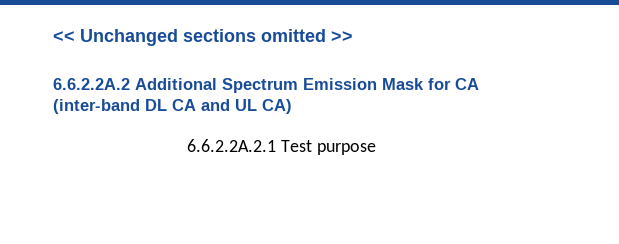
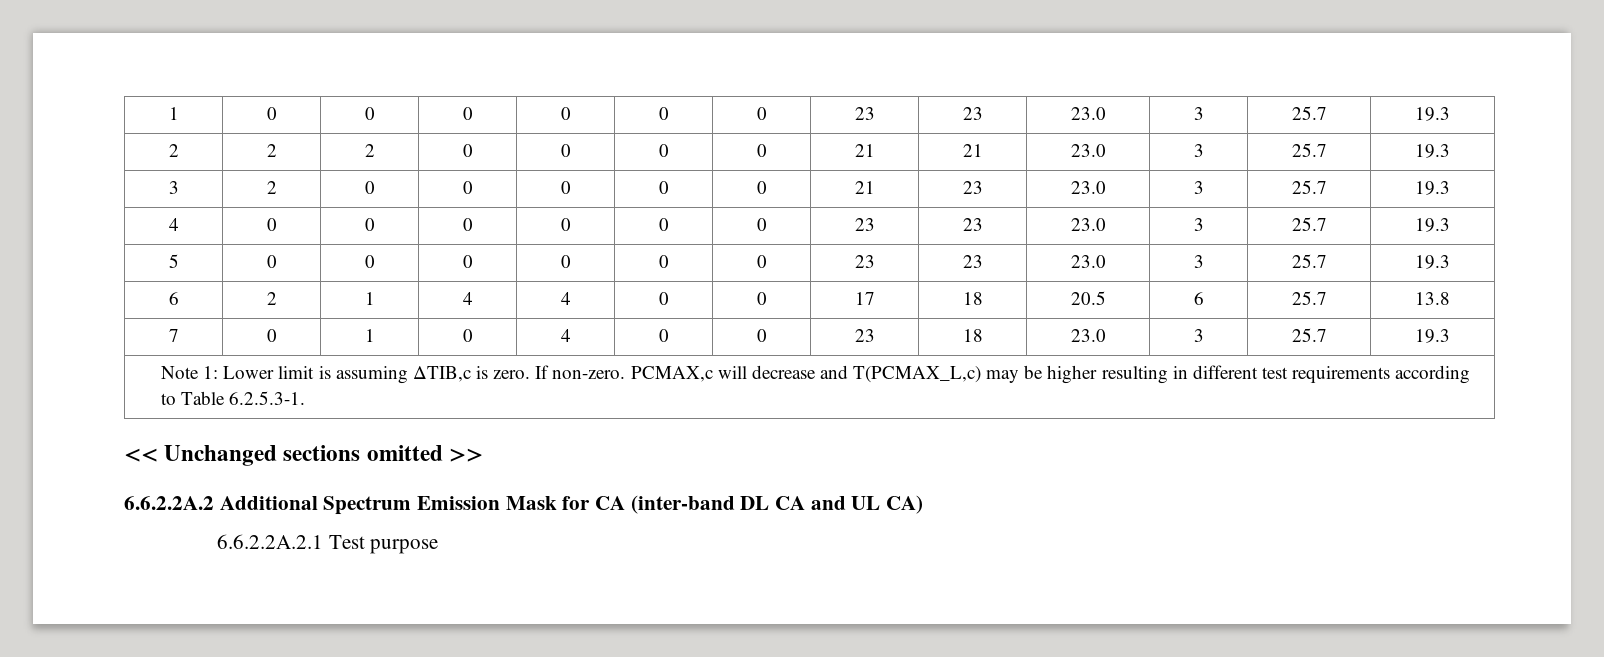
(53, 36) none -> [168,107,179,120] [266,107,277,120] [364,107,375,120] [462,107,473,120] [560,107,571,120] [658,107,669,120] [756,107,767,120] [854,107,875,120] [962,107,983,120] [1070,107,1106,120] [1193,107,1204,120] [1291,106,1327,120] [1415,107,1450,121] [168,144,179,157] [266,144,277,157] [364,144,375,157] [462,144,473,157] [560,144,571,157] [658,144,669,157] [756,144,767,157] [854,144,875,157] [962,144,983,157] [1070,144,1106,157] [1193,144,1204,157] [1291,143,1327,157] [1415,144,1450,158] [168,181,179,194] [266,181,277,194] [364,181,375,194] [462,181,473,194] [560,181,571,194] [658,181,669,194] [756,181,767,194] [854,181,875,194] [962,181,983,194] [1070,181,1106,194] [1193,181,1204,194] [1291,180,1327,194] [1415,181,1450,195] [168,218,179,231] [266,218,277,231] [364,218,375,231] [462,218,473,231] [560,218,571,231] [658,218,669,231] [756,218,767,231] [854,218,875,231] [962,218,983,231] [1070,218,1106,231] [1193,218,1204,231] [1291,217,1327,231] [1415,218,1450,232] [168,254,179,268] [266,255,277,268] [364,255,375,268] [462,255,473,268] [560,255,571,268] [658,255,669,268] [756,255,767,268] [854,255,875,268] [962,255,983,268] [1070,255,1106,268] [1193,255,1204,268] [1291,254,1327,268] [1415,255,1450,269] [168,292,179,305] [266,292,277,305] [364,292,375,305] [462,292,473,305] [560,292,571,305] [658,292,669,305] [756,292,767,305] [854,292,875,305] [962,292,983,305] [1070,291,1106,305] [1193,292,1204,305] [1291,291,1327,305] [1415,292,1450,305] [168,329,179,342] [266,329,277,342] [364,329,375,342] [462,329,473,342] [560,329,571,342] [658,329,669,342] [756,329,767,342] [854,329,875,342] [962,329,983,342] [1070,329,1106,342] [1193,329,1204,342] [1291,328,1327,342] [1415,329,1450,343] [161,365,1471,384] [161,391,306,405] 1 | 0 | 0 | 0 | 0 | 0 | 0 | 23 | 23 | 23.0 | 3 | 25.7 | 19.3 // 2 | 2 | 2 | 0 | 0 | 0 | 0 | 21 | 21 | 23.0 | 3 | 25.7 | 19.3 // 3 | 2 | 0 | 0 | 0 | 0 | 0 | 21 | 23 | 23.0 | 3 | 25.7 | 19.3 // 4 | 0 | 0 | 0 | 0 | 0 | 0 | 23 | 23 | 23.0 | 3 | 25.7 | 19.3 // 5 | 0 | 0 | 0 | 0 | 0 | 0 | 23 | 23 | 23.0 | 3 | 25.7 | 19.3 // 6 | 2 | 1 | 4 | 4 | 0 | 0 | 17 | 18 | 20.5 | 6 | 25.7 | 13.8 // 7 | 0 | 1 | 0 | 4 | 0 | 0 | 23 | 18 | 23.0 | 3 | 25.7 | 19.3 // Note 1: Lower limit is assuming ΔTIB,c is zero. If non-zero. PCMAX,c will decrease and T(PCMAX_L,c) may be higher resulting in different test requirements according to Table 6.2.5.3-1. //

